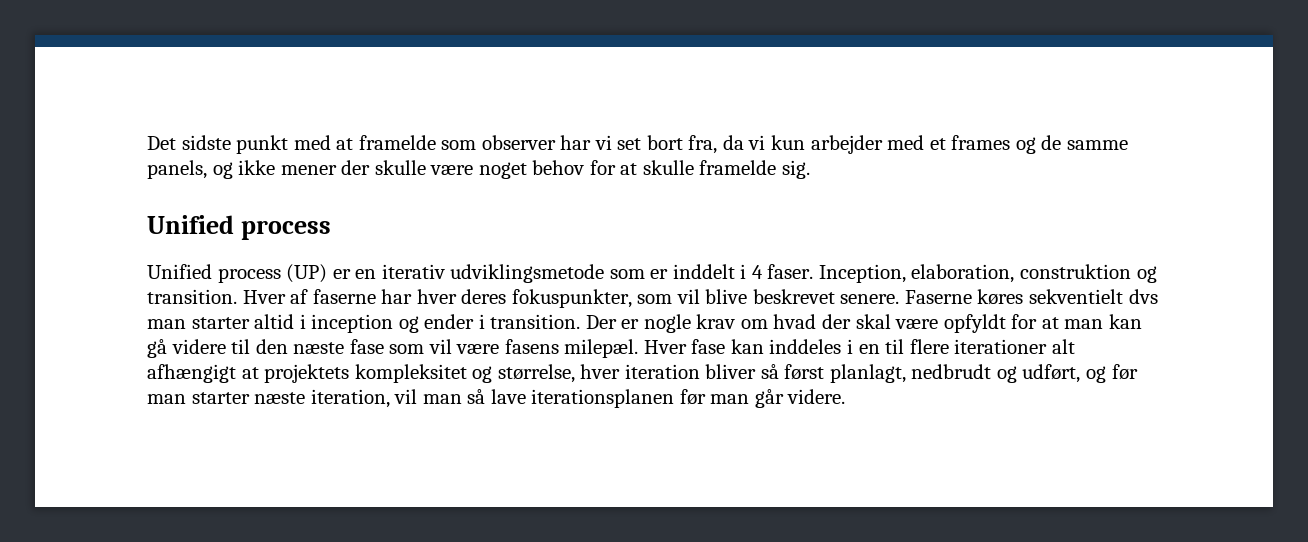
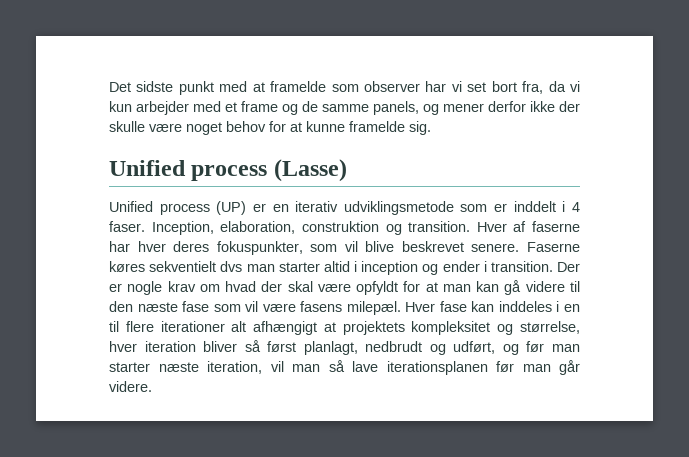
[951,135,1011,150] frames -> [241,101,278,112] frame
[238,160,337,175] ikke mener -> [443,101,555,112] mener derfor ikke
[642,160,694,175] skulle -> [306,121,345,132] kunne
(332, 230) none -> [273,159,347,182] (Lasse)

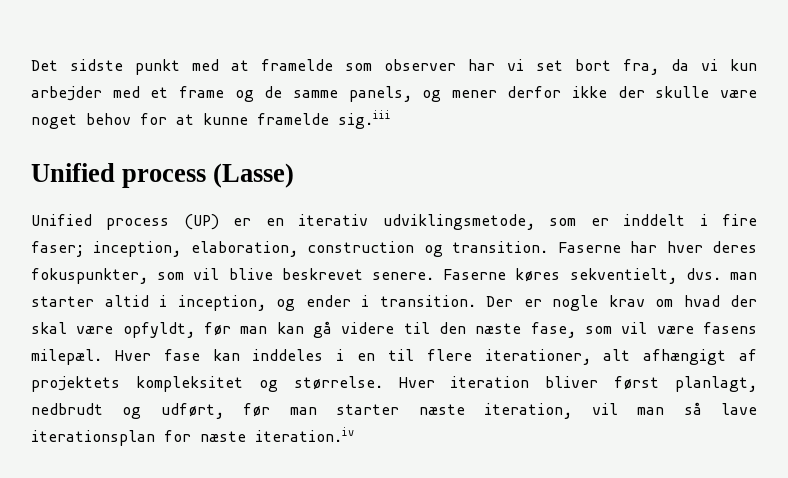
[409,121,431,135] sig. -> [338,110,391,129] sig.iii
[343,201,454,215] udviklingsmetode -> [382,214,535,230] udviklingsmetode,
[571,202,580,212] [109,221,580,235] 4 faser. Inception, elaboration, construktion og transition. Hver af faserne -> [722,214,758,226] [31,241,621,257] fire faser; inception, elaboration, construction og transition. Faserne
[149,261,243,272] sekventielt dvs -> [569,268,721,284] sekventielt, dvs.
[361,261,419,275] inception -> [177,295,266,311] inception,
[356,281,438,295] opfyldt for at -> [122,322,232,338] opfyldt, før
[182,301,210,312] fase -> [530,322,576,338] fase,
[160,321,225,332] iterationer -> [484,349,591,365] iterationer,
[323,322,336,332] at -> [739,349,758,361] af
[520,321,580,334] [109,341,137,352] størrelse, hver -> [293,376,435,390] størrelse. Hver
[244,340,261,352] så -> (599, 382) none
[502,344,519,355] og -> (224, 411) none
[386,360,580,375] [109,381,152,392] iterationsplanen før man går videre. -> [31,427,354,446] iterationsplan for næste iteration.iv

